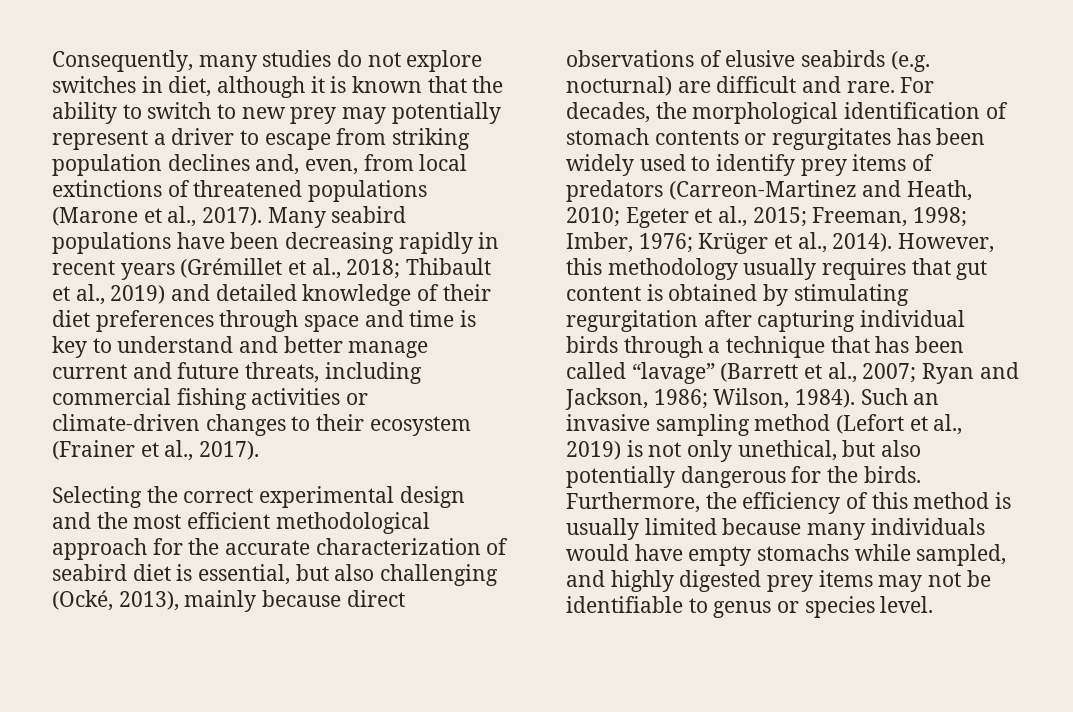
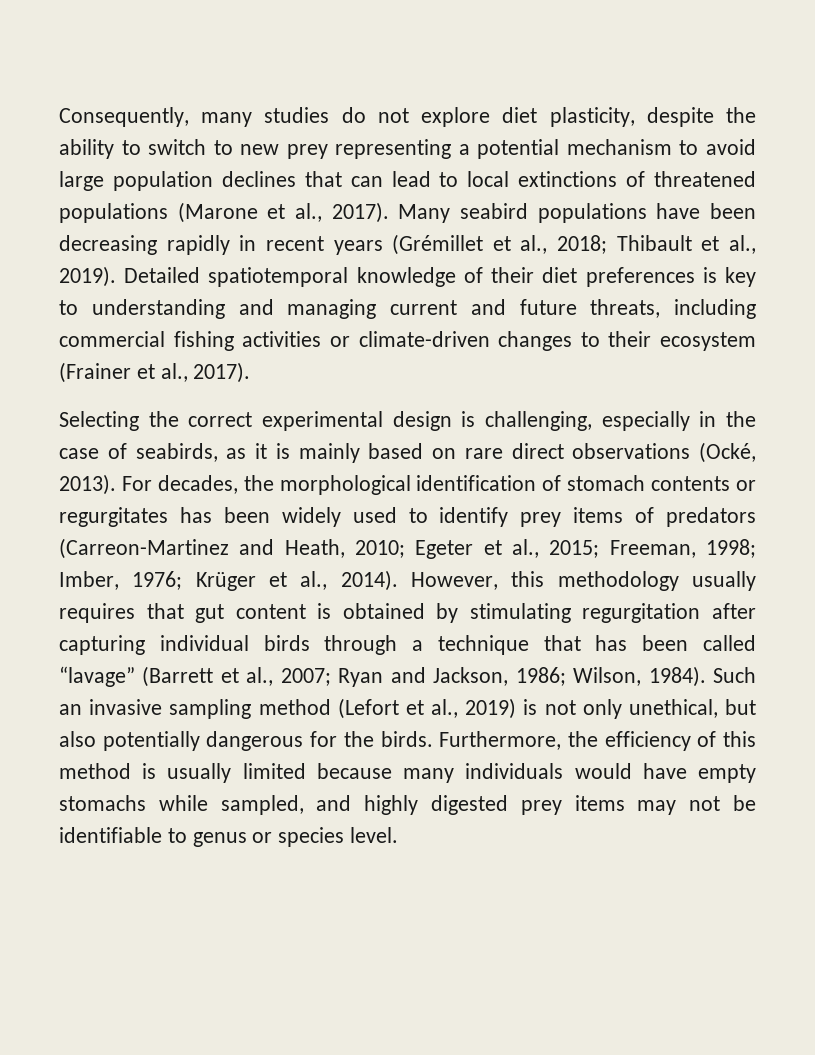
[52,76,467,98] switches in diet, although it is known that -> [502,107,714,127] diet plasticity, despite
[342,102,501,124] [52,128,471,150] [52,154,414,176] may potentially represent a driver to escape from striking population declines and, even, from -> [335,139,756,159] [59,171,459,191] representing a potential mechanism to avoid large population declines that can lead to
[110,284,297,304] 2019) and detailed -> [59,266,349,287] 2019). Detailed spatiotemporal
[219,310,477,332] [52,336,429,358] through space and time is key to understand and better manage -> [702,267,756,287] [59,299,377,319] is key to understanding and managing
[52,512,430,534] [52,538,509,560] [52,564,499,586] [52,590,405,612] [566,50,930,72] [566,76,895,96] and the most efficient methodological approach for the accurate characterization of seabird diet is essential, but also challenging (Ocké, 2013), mainly because direct observations of elusive seabirds (e.g. nocturnal) are difficult and rare. -> [461,411,756,431] [59,442,756,463] [59,474,116,495] is challenging, especially in the case of seabirds, as it is mainly based on rare direct observations (Ocké, 2013).

